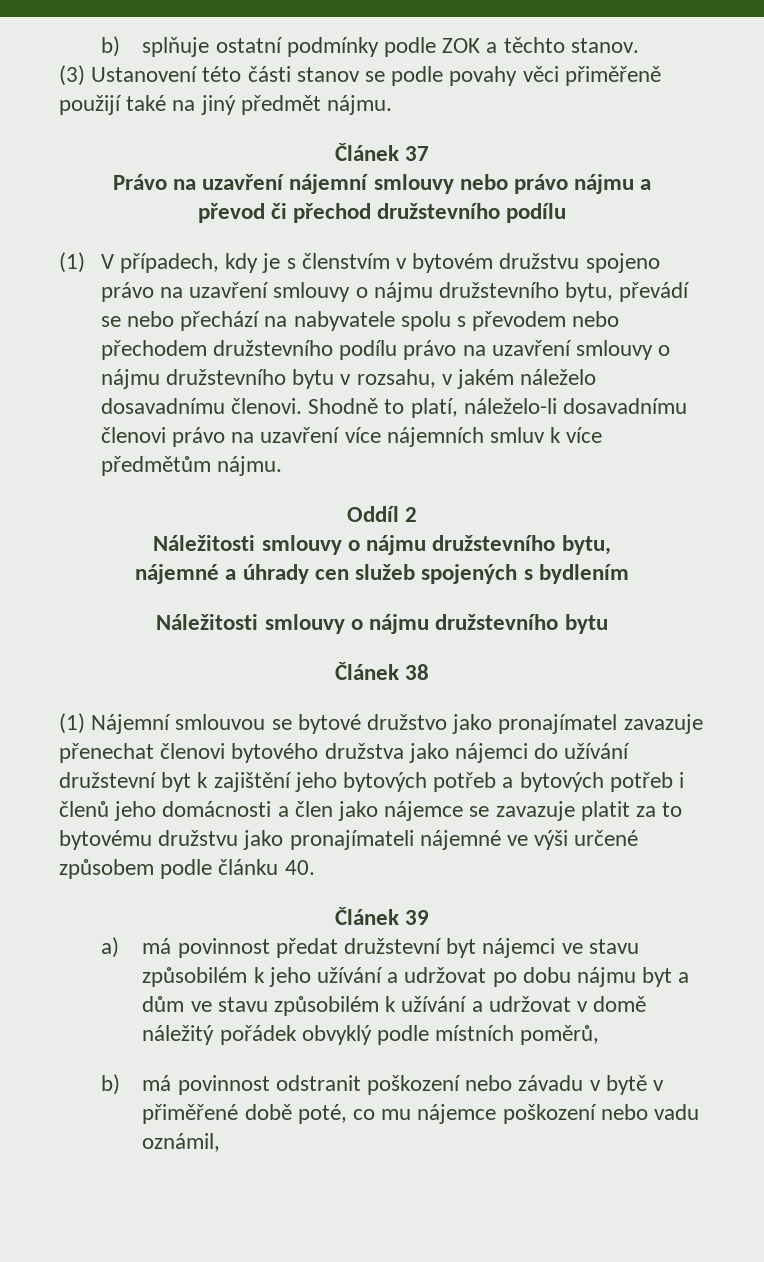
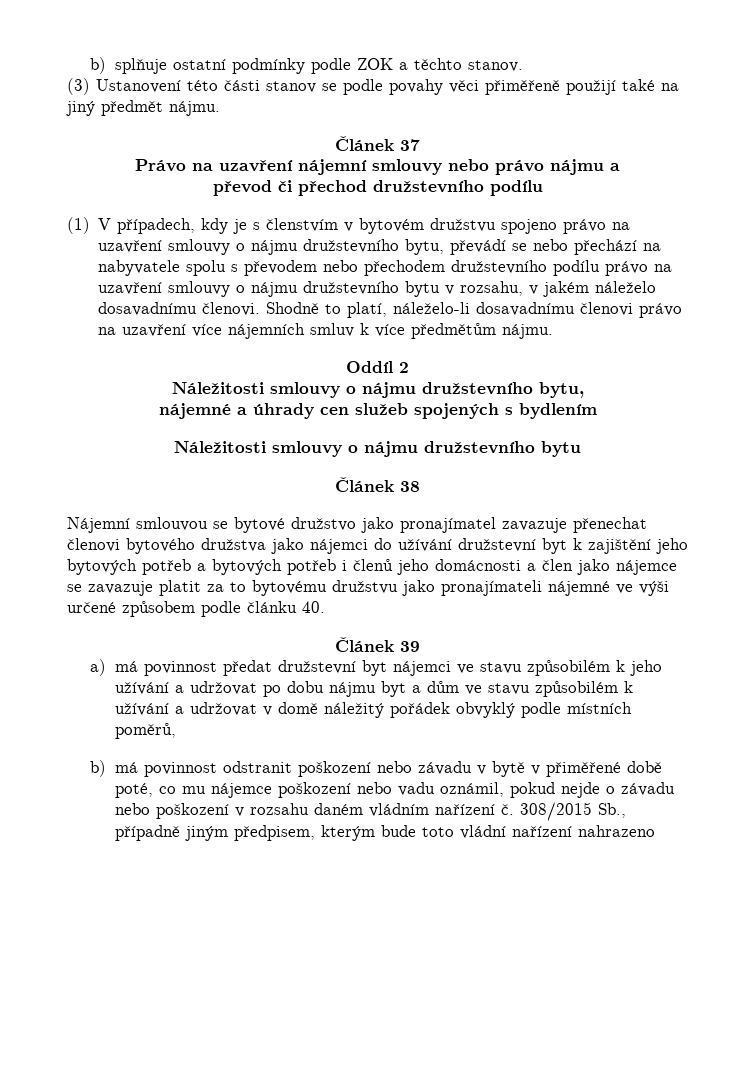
[59,713,85,734] (1) -> (420, 486) none
(221, 1142) none -> [509,782,675,798] [114,802,626,821] [114,825,655,841] pokud nejde o závadu nebo poškození v rozsahu daném vládním nařízení č. 308/2015 Sb., případně jiným předpisem, kterým bude toto vládní nařízení nahrazeno

